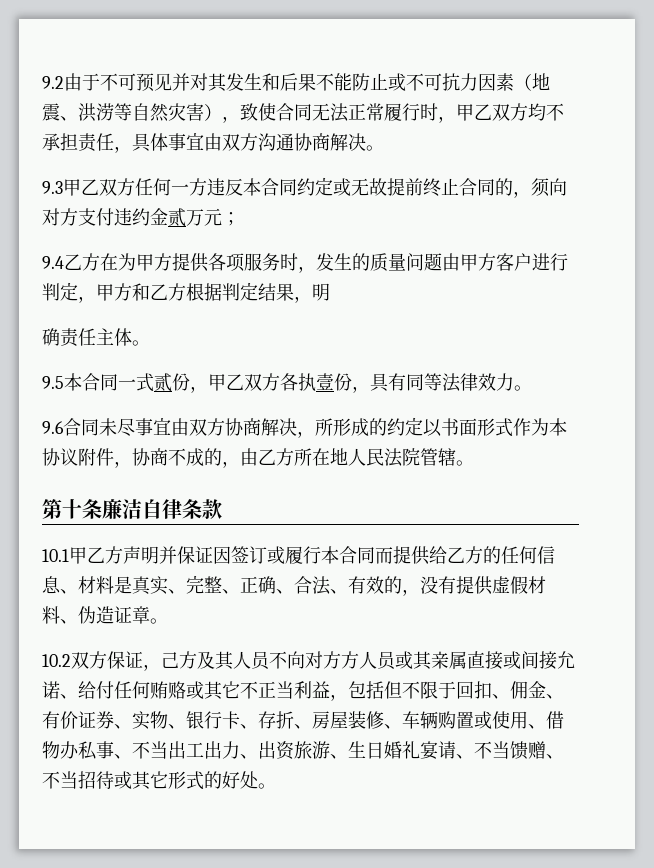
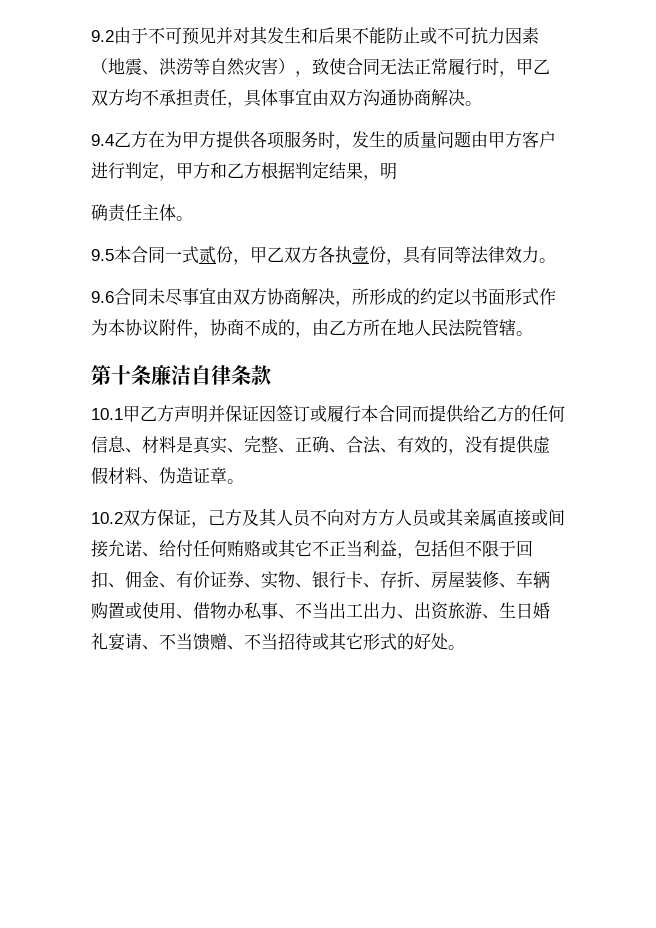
[42,177,567,198] [42,208,240,227] // 9.3甲乙双方任何一方违反本合同约定或无故提前终止合同的，须向对方支付违约金贰万元； -> (482, 103) none

